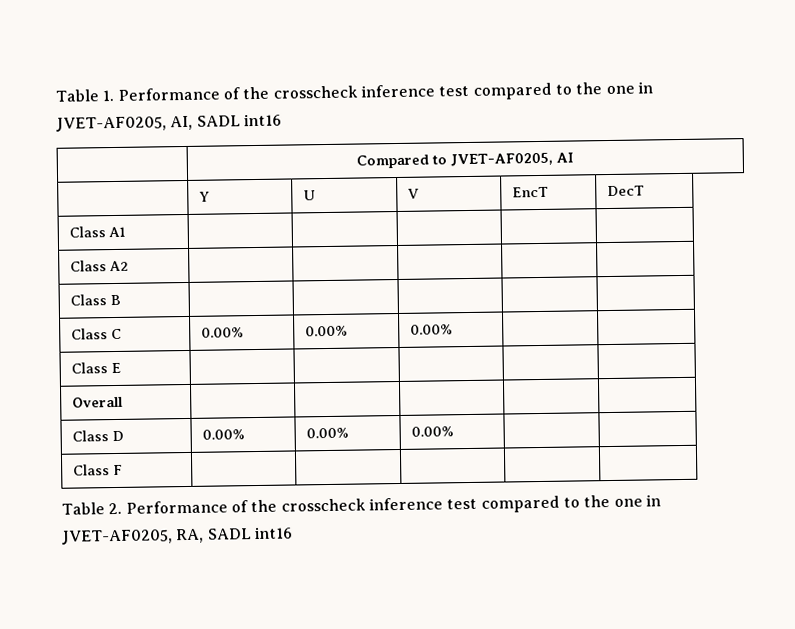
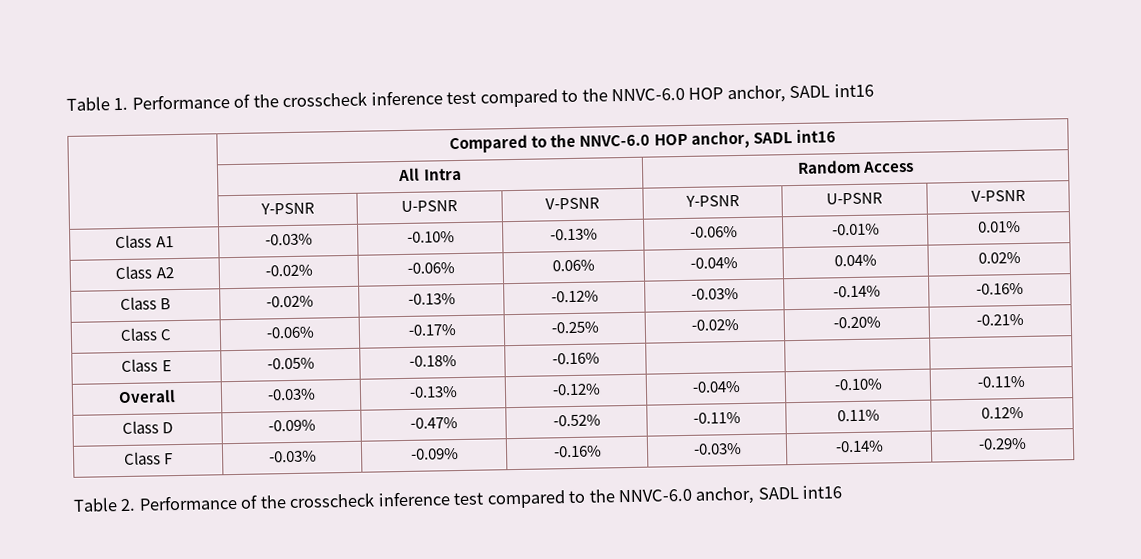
[605,81,653,95] [56,115,194,132] one in JVET-AF0205, AI, -> [611,85,786,104] NNVC-6.0 HOP anchor,
[450,152,574,167] [199,191,211,202] [303,190,317,201] [407,188,420,199] [512,186,550,198] [607,185,646,197] [69,226,127,238] [70,260,130,272] [70,294,122,306] [71,328,123,340] [201,327,245,338] [305,325,349,337] [410,324,454,335] [71,362,122,374] [72,396,124,408] [72,430,125,442] [202,429,246,440] [306,427,350,439] [411,426,455,437] [73,464,124,476] JVET-AF0205, AI // | Y | U | V | EncT | DecT // Class A1 | | | | | // Class A2 | | | | | // Class B | | | | | // Class C | 0.00% | 0.00% | 0.00% | | // Class E | | | | | // Overall | | | | | // Class D | 0.00% | 0.00% | 0.00% | | // Class F | | | | | -> [550,129,836,149] [397,167,462,182] [796,159,915,174] [259,202,315,215] [401,199,458,212] [545,197,600,210] [684,194,740,207] [826,192,883,205] [970,189,1026,202] [115,234,174,249] [264,233,313,246] [406,231,455,243] [549,228,598,241] [689,226,738,238] [831,223,880,236] [977,220,1021,233] [115,265,174,280] [264,264,313,277] [406,262,455,274] [552,259,595,272] [689,257,738,269] [834,254,877,267] [977,251,1021,264] [119,296,172,311] [265,295,314,308] [407,293,456,305] [550,290,599,303] [690,288,739,300] [832,285,881,298] [976,282,1024,295] [119,327,173,342] [265,326,314,339] [407,324,456,336] [550,321,599,334] [690,319,739,331] [832,316,881,329] [976,313,1024,326] [121,358,172,373] [266,357,315,370] [408,355,457,367] [551,352,600,365] [118,389,176,404] [266,388,316,401] [408,386,458,398] [551,383,601,396] [691,381,741,393] [833,378,883,391] [977,375,1025,388] [121,420,174,435] [267,419,316,432] [409,417,458,429] [552,414,601,427] [692,411,741,424] [837,409,880,422] [980,406,1024,419] [122,451,174,465] [268,450,317,463] [409,448,459,460] [552,445,602,458] [692,442,742,455] [834,440,884,453] [978,437,1027,450] the NNVC-6.0 HOP anchor, SADL int16 // | All Intra | Random Access // | Y-PSNR | U-PSNR | V-PSNR | Y-PSNR | U-PSNR | V-PSNR // Class A1 | -0.03% | -0.10% | -0.13% | -0.06% | -0.01% | 0.01% // Class A2 | -0.02% | -0.06% | 0.06% | -0.04% | 0.04% | 0.02% // Class B | -0.02% | -0.13% | -0.12% | -0.03% | -0.14% | -0.16% // Class C | -0.06% | -0.17% | -0.25% | -0.02% | -0.20% | -0.21% // Class E | -0.05% | -0.18% | -0.16% | | | // Overall | -0.03% | -0.13% | -0.12% | -0.04% | -0.10% | -0.11% // Class D | -0.09% | -0.47% | -0.52% | -0.11% | 0.11% | 0.12% // Class F | -0.03% | -0.09% | -0.16% | -0.03% | -0.14% | -0.29%
[613,494,661,507] [62,528,205,545] one in JVET-AF0205, RA, -> [618,486,756,505] NNVC-6.0 anchor,

